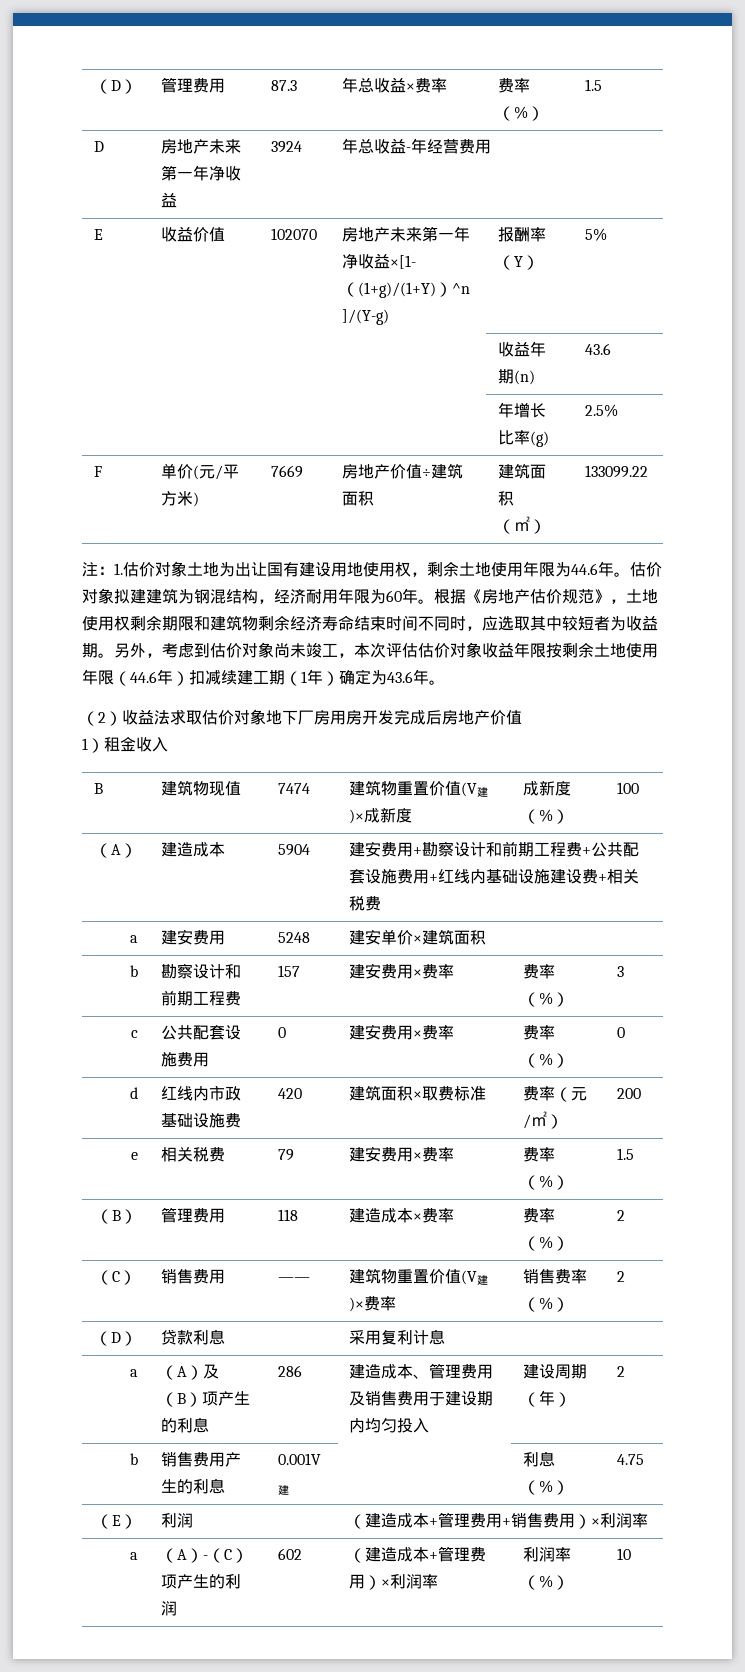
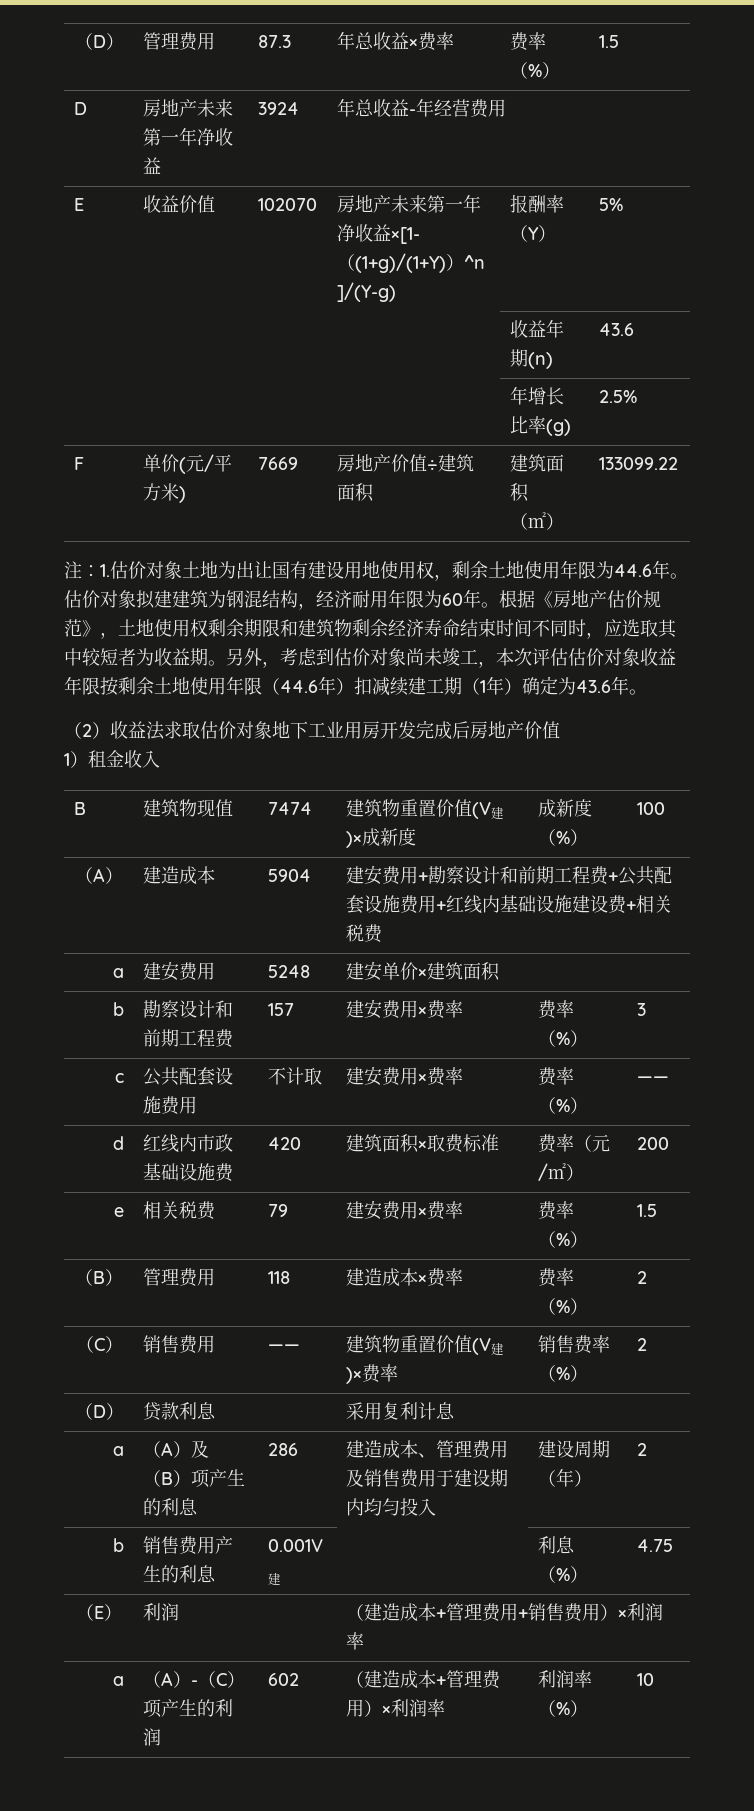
[298,710,330,725] 厂房 -> [308,721,344,738] 工业
[278,1027,287,1038] [349,1024,455,1040] [523,1025,556,1040] [523,1053,570,1068] [617,1027,626,1038] 0 | 建安费用×费率 | 费率（%） | 0 -> [267,1067,322,1085] [345,1066,463,1086] [537,1067,574,1086] [537,1097,588,1114] [636,1076,669,1083] 不计取 | 建安费用×费率 | 费率（%） | ——

